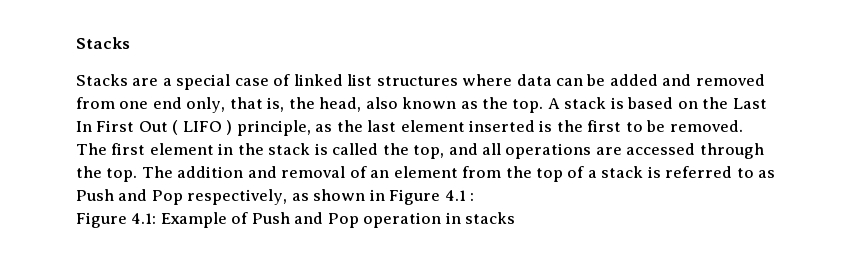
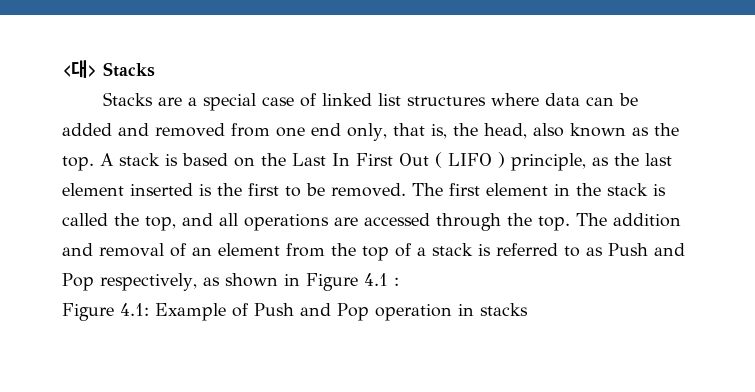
(76, 43) none -> [62,60,97,78] <대>

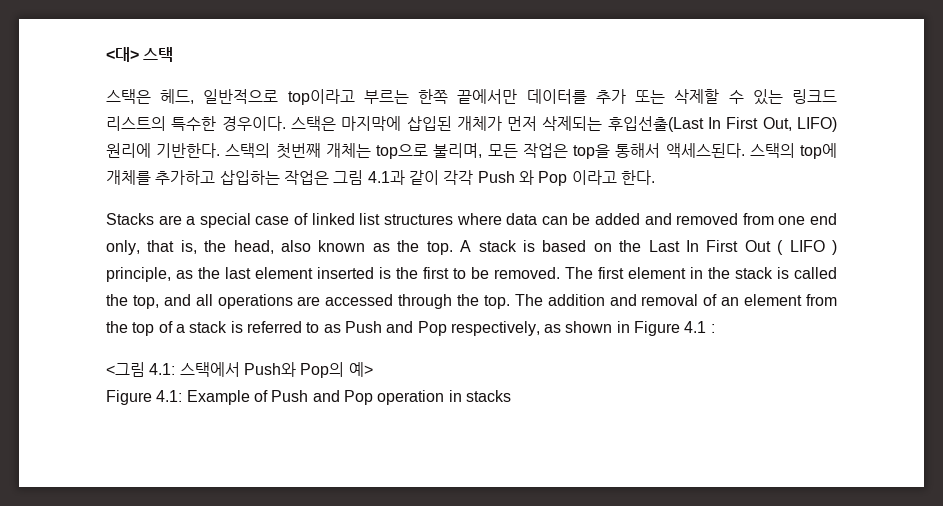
[103,62,155,77] Stacks -> [143,47,174,62] [106,89,838,105] [106,116,837,132] [106,143,838,159] [106,170,655,186] 스택 // 스택은 헤드, 일반적으로 top이라고 부르는 한쪽 끝에서만 데이터를 추가 또는 삭제할 수 있는 링크드 리스트의 특수한 경우이다. 스택은 마지막에 삽입된 개체가 먼저 삭제되는 후입선출(Last In First Out, LIFO) 원리에 기반한다. 스택의 첫번째 개체는 top으로 불리며, 모든 작업은 top을 통해서 액세스된다. 스택의 top에 개체를 추가하고 삽입하는 작업은 그림 4.1과 같이 각각 Push 와 Pop 이라고 한다.
(399, 281) none -> [106,362,373,378] // <그림 4.1: 스택에서 Push와 Pop의 예>

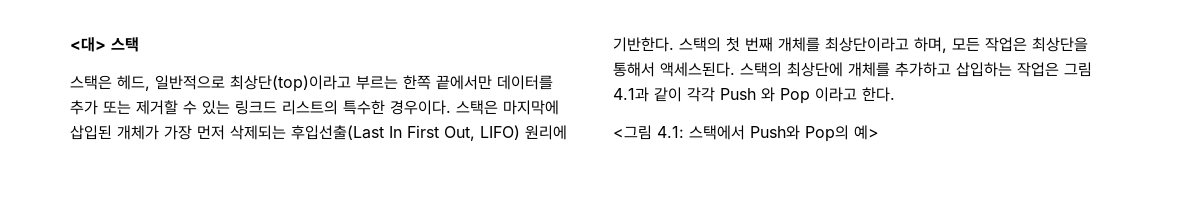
[287,89,355,105] top이라고 -> [230,75,351,92] 최상단(top)이라고
[674,89,720,104] 삭제할 -> [136,100,178,115] 제거할
(502, 123) none -> [164,125,192,140] 가장
[275,143,483,159] 첫번째 개체는 top으로 불리며, -> [726,37,947,53] 첫 번째 개체를 최상단이라고 하며,
[573,144,611,159] top을 -> [1032,37,1088,52] 최상단을
[800,143,838,159] top에 -> [787,62,843,77] 최상단에
[106,213,837,228] [106,240,837,255] [106,267,837,282] [106,294,837,309] [106,321,715,336] // Stacks are a special case of linked list structures where data can be added and removed from one end only, that is, the head, also known as the top. A stack is based on the Last In First Out ( LIFO ) principle, as the last element inserted is the first to be removed. The first element in the stack is called the top, and all operations are accessed through the top. The addition and removal of an element from the top of a stack is referred to as Push and Pop respectively, as shown in Figure 4.1 : -> (895, 94) none
[106,390,511,405] // Figure 4.1: Example of Push and Pop operation in stacks -> (879, 132) none

